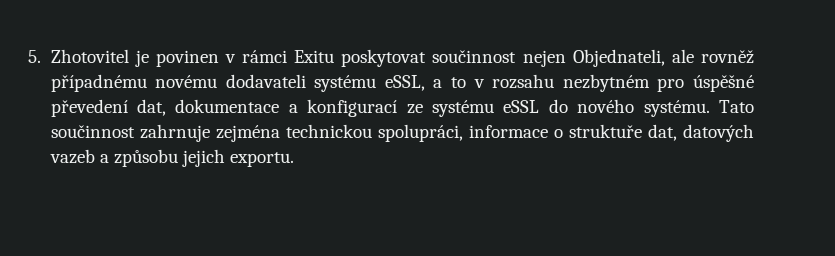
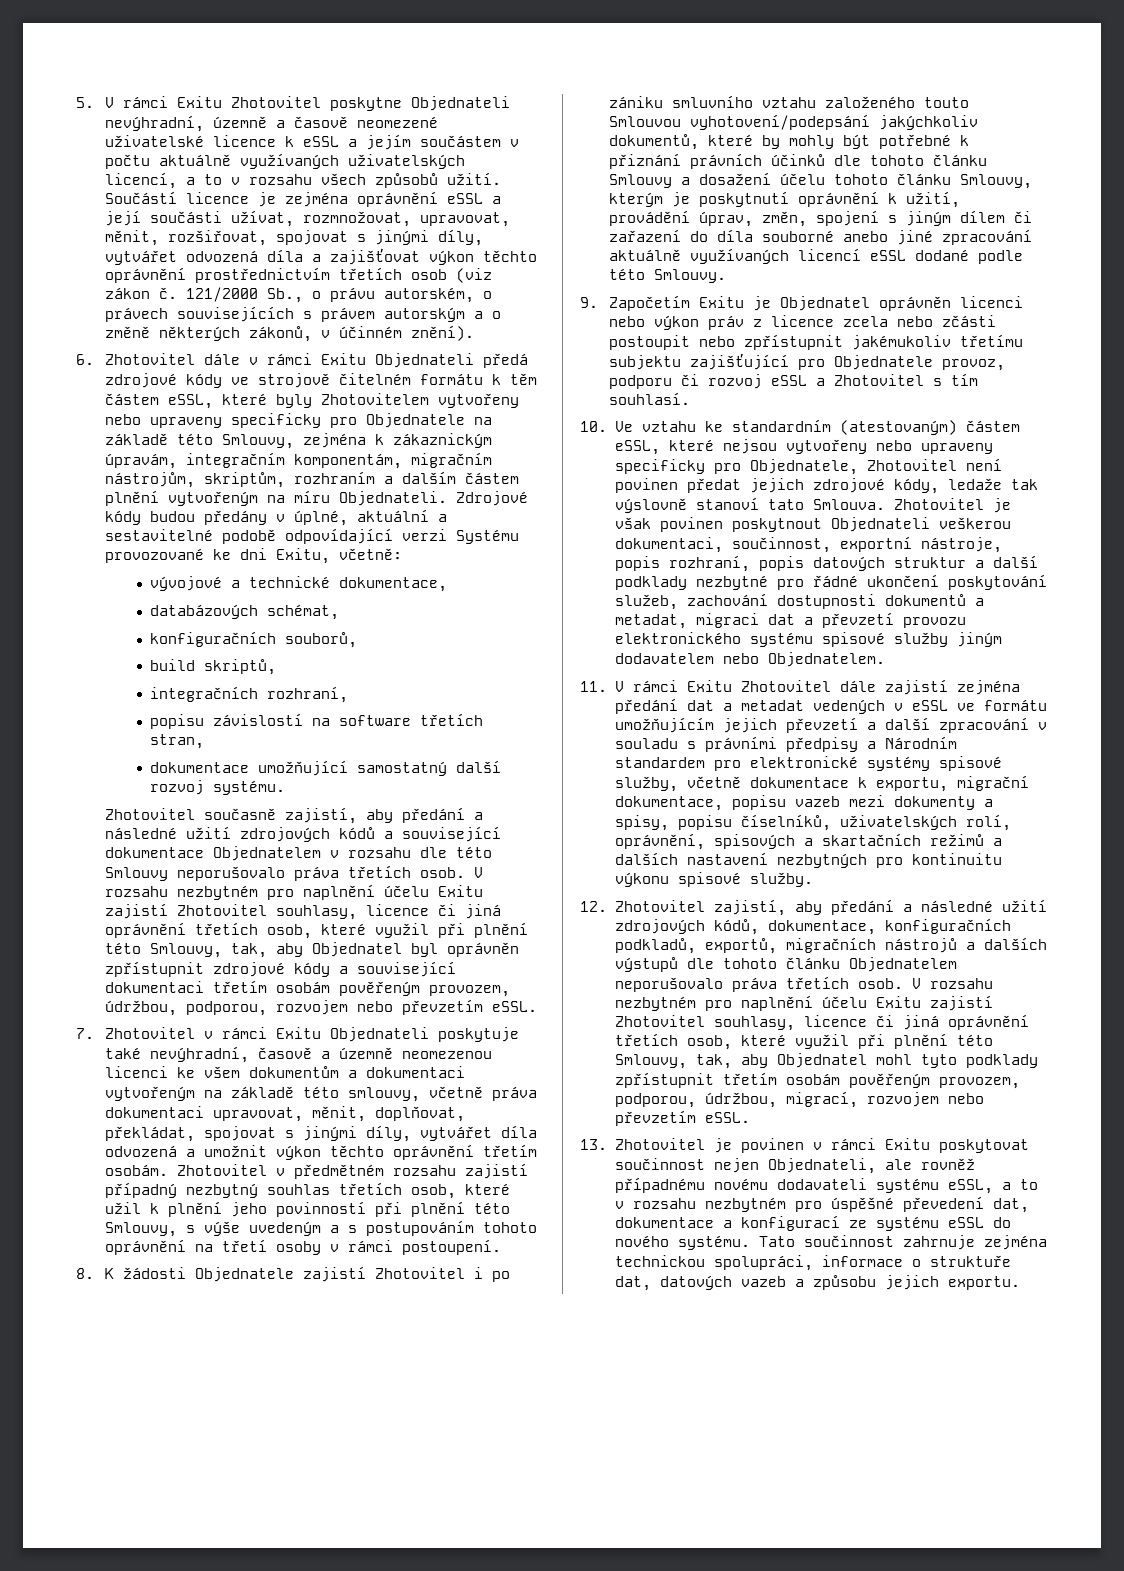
(41, 56) none -> [104,96,510,111] [104,115,438,132] [104,134,519,150] [104,153,465,169] [104,172,501,189] [104,191,501,207] [104,210,510,227] [104,229,483,246] [104,248,537,265] [104,267,492,283] [104,287,492,303] [104,306,501,322] [104,325,474,342] [76,353,528,368] [104,373,537,388] [104,393,519,409] [104,413,492,428] [104,433,492,449] [104,452,492,469] [104,471,519,488] [104,490,528,506] [104,509,447,526] [104,528,519,544] [104,548,402,564] [150,576,448,592] [150,604,340,620] [150,631,358,648] [150,659,277,675] [150,686,349,703] [150,713,484,729] [150,734,205,749] [150,760,502,776] [150,780,286,795] [104,807,483,824] [104,826,501,842] [104,846,492,861] [104,865,483,881] [104,884,483,900] [104,903,501,920] [104,922,528,939] [104,942,519,958] [104,961,456,977] [104,980,510,997] [104,999,537,1016] [76,1027,519,1042] [104,1046,492,1063] [104,1066,465,1078] [104,1086,537,1102] [104,1106,465,1122] [104,1125,537,1142] [104,1144,537,1160] [104,1163,528,1179] [104,1182,510,1199] [104,1201,510,1217] [104,1220,537,1237] [104,1239,501,1255] [76,1266,510,1282] [608,95,969,108] [608,114,978,130] [608,134,969,150] [608,153,987,169] [608,172,1032,189] [608,191,960,208] [608,210,1032,227] [608,229,1032,245] [608,248,1023,264] [608,268,726,283] [580,295,1023,311] [608,315,996,330] [608,334,1023,350] [608,353,1005,371] [608,373,978,389] [608,392,690,405] [580,419,1020,435] [614,439,993,455] [614,458,1002,475] [614,478,1038,494] [614,497,1011,513] [614,517,1011,532] [614,536,1002,553] [614,555,1038,572] [614,574,1047,590] [614,593,984,610] [614,612,966,629] [614,632,1002,647] [614,652,885,667] [580,679,1020,695] [614,698,1047,714] [614,717,1047,733] [614,736,957,752] [614,756,1002,771] [614,775,1029,792] [614,795,993,811] [614,814,1011,831] [614,833,1002,850] [614,852,1002,868] [614,872,813,887] [580,899,1047,916] [614,918,1011,935] [614,937,1047,954] [614,957,957,972] [614,976,993,992] [614,995,993,1011] [614,1014,1029,1031] [614,1033,993,1050] [614,1053,1038,1069] [614,1072,1020,1089] [614,1091,984,1108] [614,1110,750,1126] [580,1139,607,1150] V rámci Exitu Zhotovitel poskytne Objednateli nevýhradní, územně a časově neomezené uživatelské licence k eSSL a jejím součástem v počtu aktuálně využívaných uživatelských licencí, a to v rozsahu všech způsobů užití. Součástí licence je zejména oprávnění eSSL a její součásti užívat, rozmnožovat, upravovat, měnit, rozšiřovat, spojovat s jinými díly, vytvářet odvozená díla a zajišťovat výkon těchto oprávnění prostřednictvím třetích osob (viz zákon č. 121/2000 Sb., o právu autorském, o právech souvisejících s právem autorským a o změně některých zákonů, v účinném znění). // 6. Zhotovitel dále v rámci Exitu Objednateli předá zdrojové kódy ve strojově čitelném formátu k těm částem eSSL, které byly Zhotovitelem vytvořeny nebo upraveny specificky pro Objednatele na základě této Smlouvy, zejména k zákaznickým úpravám, integračním komponentám, migračním nástrojům, skriptům, rozhraním a dalším částem plnění vytvořeným na míru Objednateli. Zdrojové kódy budou předány v úplné, aktuální a sestavitelné podobě odpovídající verzi Systému provozované ke dni Exitu, včetně: // vývojové a technické dokumentace, // databázových schémat, // konfiguračních souborů, // build skriptů, // integračních rozhraní, // popisu závislostí na software třetích stran, // dokumentace umožňující samostatný další rozvoj systému. // Zhotovitel současně zajistí, aby předání a následné užití zdrojových kódů a související dokumentace Objednatelem v rozsahu dle této Smlouvy neporušovalo práva třetích osob. V rozsahu nezbytném pro naplnění účelu Exitu zajistí Zhotovitel souhlasy, licence či jiná oprávnění třetích osob, které využil při plnění této Smlouvy, tak, aby Objednatel byl oprávněn zpřístupnit zdrojové kódy a související dokumentaci třetím osobám pověřeným provozem, údržbou, podporou, rozvojem nebo převzetím eSSL. // 7. Zhotovitel v rámci Exitu Objednateli poskytuje také nevýhradní, časově a územně neomezenou licenci ke všem dokumentům a dokumentaci vytvořeným na základě této smlouvy, včetně práva dokumentaci upravovat, měnit, doplňovat, překládat, spojovat s jinými díly, vytvářet díla odvozená a umožnit výkon těchto oprávnění třetím osobám. Zhotovitel v předmětném rozsahu zajistí případný nezbytný souhlas třetích osob, které užil k plnění jeho povinností při plnění této Smlouvy, s výše uvedeným a s postupováním tohoto oprávnění na třetí osoby v rámci postoupení. // 8. K žádosti Objednatele zajistí Zhotovitel i po zániku smluvního vztahu založeného touto Smlouvou vyhotovení/podepsání jakýchkoliv dokumentů, které by mohly být potřebné k přiznání právních účinků dle tohoto článku Smlouvy a dosažení účelu tohoto článku Smlouvy, kterým je poskytnutí oprávnění k užití, provádění úprav, změn, spojení s jiným dílem či zařazení do díla souborné anebo jiné zpracování aktuálně využívaných licencí eSSL dodané podle této Smlouvy. // 9. Započetím Exitu je Objednatel oprávněn licenci nebo výkon práv z licence zcela nebo zčásti postoupit nebo zpřístupnit jakémukoliv třetímu subjektu zajišťující pro Objednatele provoz, podporu či rozvoj eSSL a Zhotovitel s tím souhlasí. // 10. Ve vztahu ke standardním (atestovaným) částem eSSL, které nejsou vytvořeny nebo upraveny specificky pro Objednatele, Zhotovitel není povinen předat jejich zdrojové kódy, ledaže tak výslovně stanoví tato Smlouva. Zhotovitel je však povinen poskytnout Objednateli veškerou dokumentaci, součinnost, exportní nástroje, popis rozhraní, popis datových struktur a další podklady nezbytné pro řádné ukončení poskytování služeb, zachování dostupnosti dokumentů a metadat, migraci dat a převzetí provozu elektronického systému spisové služby jiným dodavatelem nebo Objednatelem. // 11. V rámci Exitu Zhotovitel dále zajistí zejména předání dat a metadat vedených v eSSL ve formátu umožňujícím jejich převzetí a další zpracování v souladu s právními předpisy a Národním standardem pro elektronické systémy spisové služby, včetně dokumentace k exportu, migrační dokumentace, popisu vazeb mezi dokumenty a spisy, popisu číselníků, uživatelských rolí, oprávnění, spisových a skartačních režimů a dalších nastavení nezbytných pro kontinuitu výkonu spisové služby. // 12. Zhotovitel zajistí, aby předání a následné užití zdrojových kódů, dokumentace, konfiguračních podkladů, exportů, migračních nástrojů a dalších výstupů dle tohoto článku Objednatelem neporušovalo práva třetích osob. V rozsahu nezbytném pro naplnění účelu Exitu zajistí Zhotovitel souhlasy, licence či jiná oprávnění třetích osob, které využil při plnění této Smlouvy, tak, aby Objednatel mohl tyto podklady zpřístupnit třetím osobám pověřeným provozem, podporou, údržbou, migrací, rozvojem nebo převzetím eSSL. // 13.

